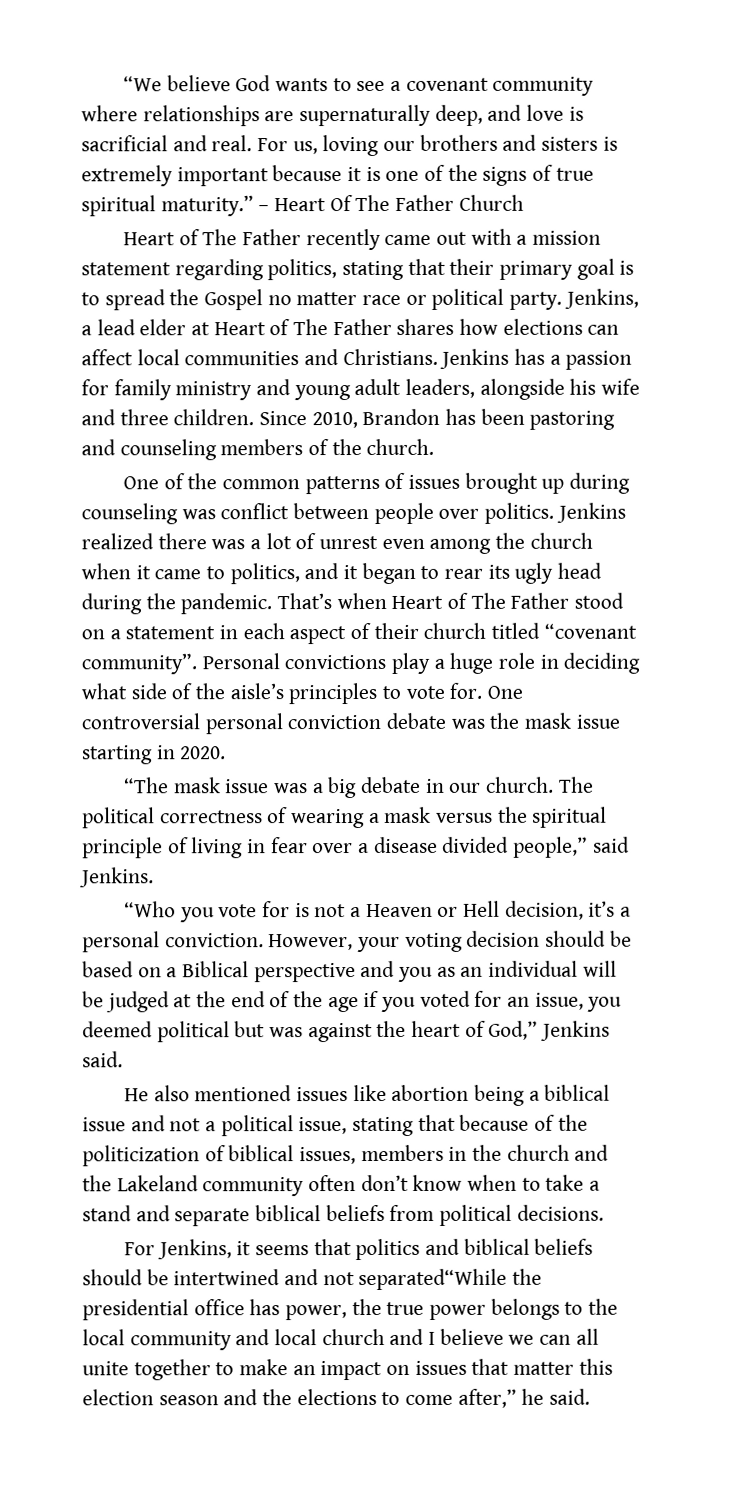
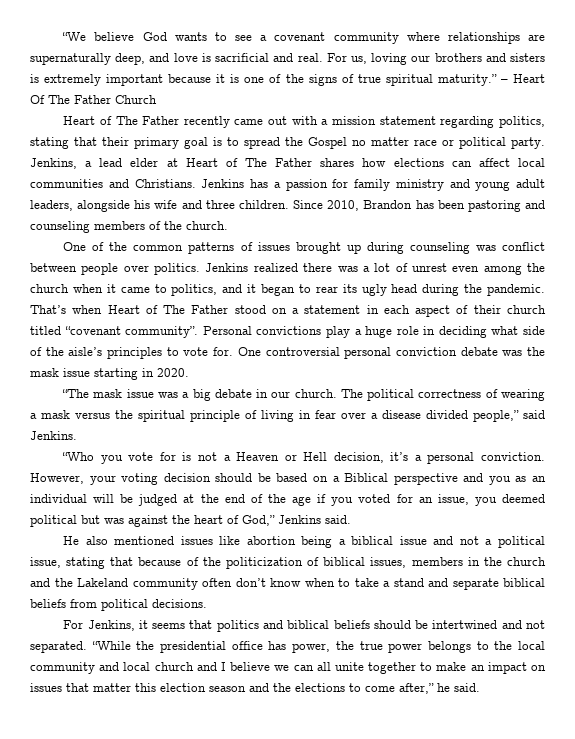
[358,1268,508,1291] separated“While -> [30,641,131,653] separated. “While

